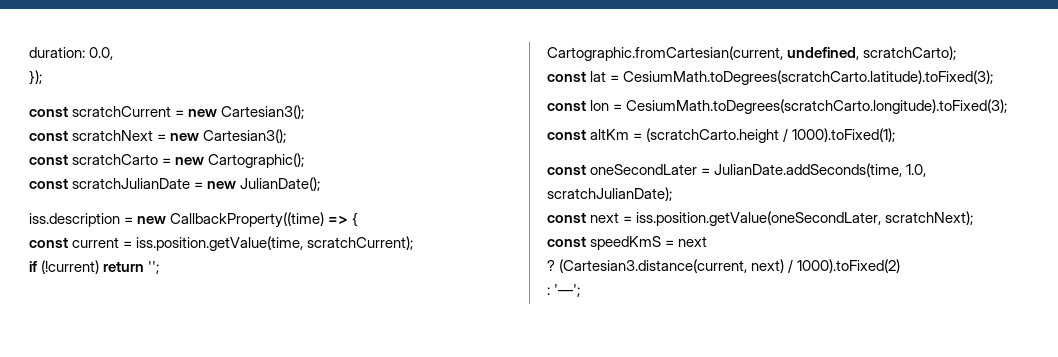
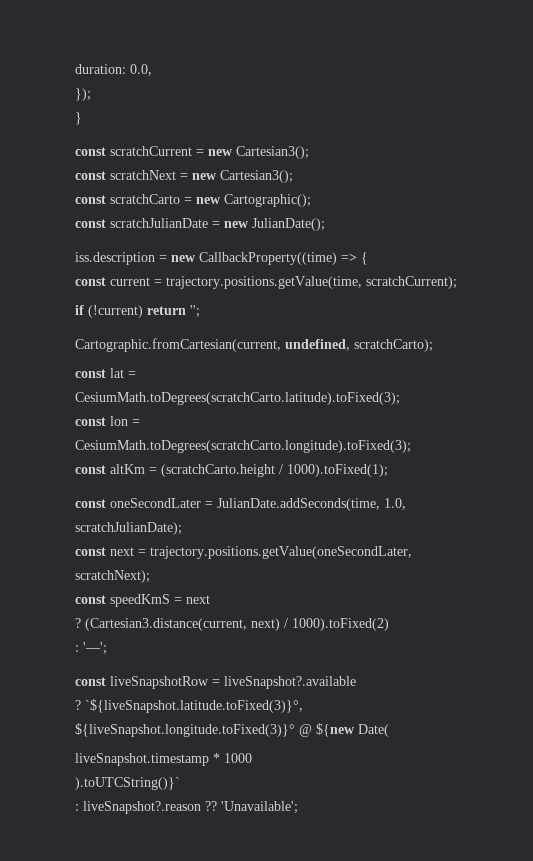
(42, 77) none -> [75,112,82,125] // }
[136,236,304,251] iss.position.getValue(time, -> [166,276,362,289] trajectory.positions.getValue(time,
[636,211,882,226] iss.position.getValue(oneSecondLater, -> [150,546,412,559] trajectory.positions.getValue(oneSecondLater,
(581, 290) none -> [75,676,356,689] [75,699,303,713] [75,723,389,737] [75,753,252,766] [75,777,180,790] [75,801,298,814] // const liveSnapshotRow = liveSnapshot?.available // ? `${liveSnapshot.latitude.toFixed(3)}°, ${liveSnapshot.longitude.toFixed(3)}° @ ${new Date( // liveSnapshot.timestamp * 1000 // ).toUTCString()}` // : liveSnapshot?.reason ?? 'Unavailable';

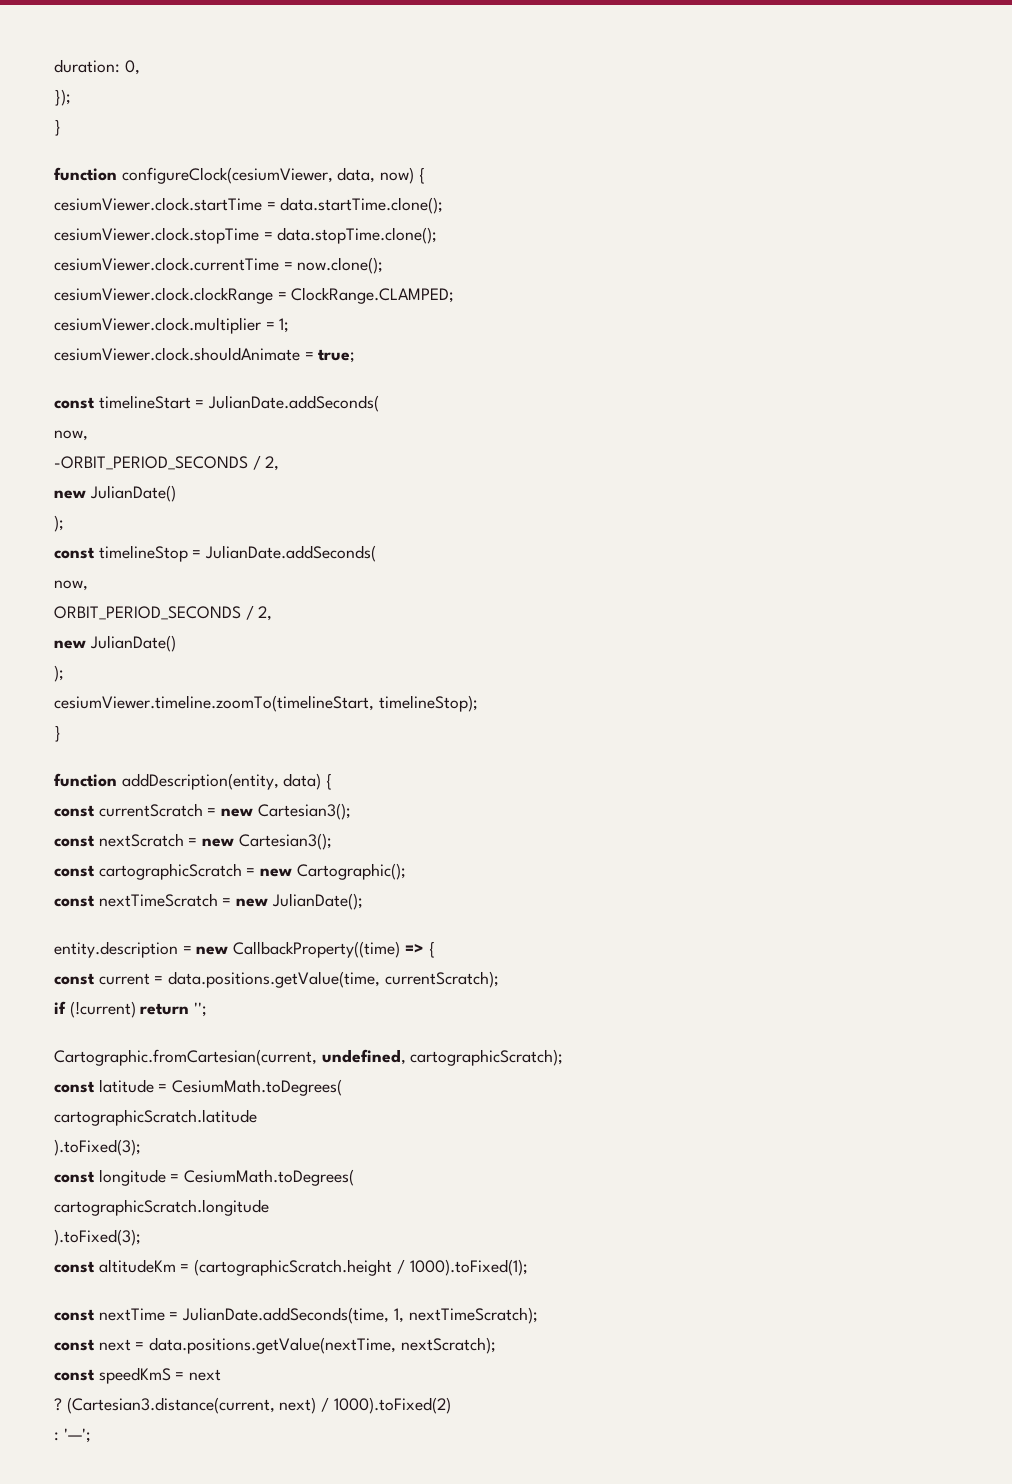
[130,64,152,76] 0.0, -> [124,60,140,75] 0,
[75,146,309,159] [75,170,293,183] [75,194,180,204] const scratchCurrent = new Cartesian3(); // const scratchNext = new Cartesian3(); // const scratchCarto -> [54,167,425,184] [54,197,444,214] [54,227,438,244] [54,257,384,274] [54,287,455,304] [54,317,290,334] [54,347,356,363] [54,395,380,412] [54,430,88,441] [54,455,280,471] [54,485,176,502] [54,515,64,532] [54,545,377,562] [54,580,88,591] [54,605,273,621] [54,635,176,652] [54,665,64,682] [54,695,478,712] [54,725,61,742] [54,773,333,790] [54,803,351,820] [54,833,332,850] [54,863,242,880] function configureClock(cesiumViewer, data, now) { // cesiumViewer.clock.startTime = data.startTime.clone(); // cesiumViewer.clock.stopTime = data.stopTime.clone(); // cesiumViewer.clock.currentTime = now.clone(); // cesiumViewer.clock.clockRange = ClockRange.CLAMPED; // cesiumViewer.clock.multiplier = 1; // cesiumViewer.clock.shouldAnimate = true; // const timelineStart = JulianDate.addSeconds( // now, // -ORBIT_PERIOD_SECONDS / 2, // new JulianDate() // ); // const timelineStop = JulianDate.addSeconds( // now, // ORBIT_PERIOD_SECONDS / 2, // new JulianDate() // ); // cesiumViewer.timeline.zoomTo(timelineStart, timelineStop); // } // function addDescription(entity, data) { // const currentScratch = new Cartesian3(); // const nextScratch = new Cartesian3(); // const cartographicScratch
[110,218,208,228] scratchJulianDate -> [98,893,218,907] nextTimeScratch
[75,252,155,265] iss.description -> [54,941,178,958] entity.description
[166,276,457,289] trajectory.positions.getValue(time, scratchCurrent); -> [168,971,499,988] data.positions.getValue(time, currentScratch);
[354,339,433,352] [75,368,136,378] [75,392,400,405] [75,416,140,426] [75,440,411,453] [75,464,275,477] scratchCarto); // const lat = CesiumMath.toDegrees(scratchCarto.latitude).toFixed(3); // const lon = CesiumMath.toDegrees(scratchCarto.longitude).toFixed(3); // const altKm = (scratchCarto.height -> [410,1049,564,1066] [54,1079,343,1096] [54,1109,257,1126] [54,1139,141,1156] [54,1169,355,1186] [54,1199,269,1216] [54,1229,141,1246] [54,1259,393,1276] cartographicScratch); // const latitude = CesiumMath.toDegrees( // cartographicScratch.latitude // ).toFixed(3); // const longitude = CesiumMath.toDegrees( // cartographicScratch.longitude // ).toFixed(3); // const altitudeKm = (cartographicScratch.height
[110,498,201,508] oneSecondLater -> [98,1308,165,1321] nextTime
[384,498,406,510] [75,522,182,535] 1.0, scratchJulianDate); -> [393,1307,538,1324] 1, nextTimeScratch);
[150,546,412,559] [75,570,150,583] trajectory.positions.getValue(oneSecondLater, scratchNext); -> [149,1337,496,1354] data.positions.getValue(nextTime, nextScratch);
[75,676,356,689] [75,699,303,713] [75,723,389,737] [75,753,252,766] [75,777,180,790] [75,801,298,814] // const liveSnapshotRow = liveSnapshot?.available // ? `${liveSnapshot.latitude.toFixed(3)}°, ${liveSnapshot.longitude.toFixed(3)}° @ ${new Date( // liveSnapshot.timestamp * 1000 // ).toUTCString()}` // : liveSnapshot?.reason ?? 'Unavailable'; -> (91, 1435) none

